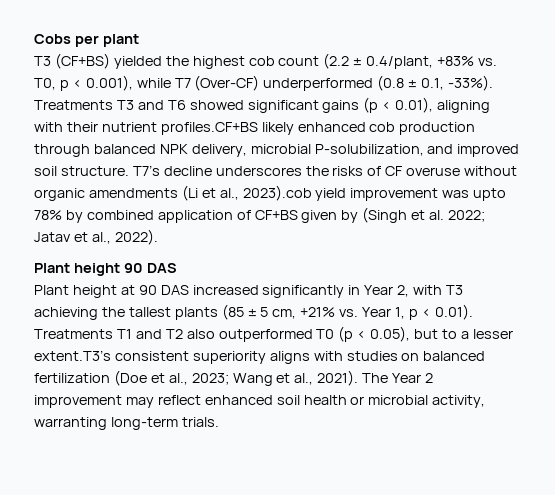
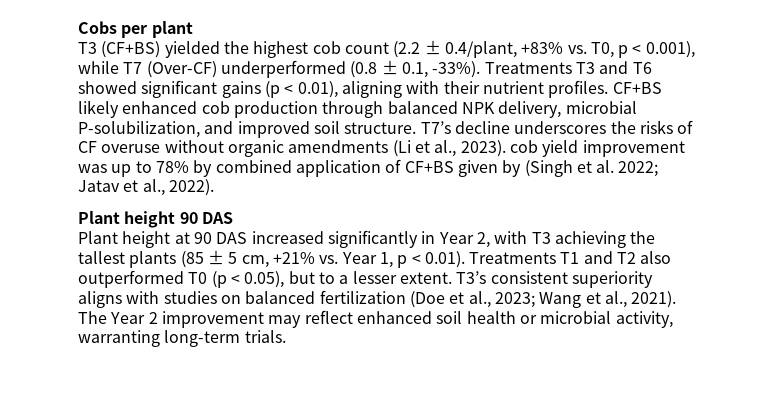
[160,122,258,135] profiles.CF+BS -> [548,80,662,98] profiles. CF+BS
[242,185,312,201] 2023).cob -> [460,140,538,157] 2023). cob
[473,188,507,201] upto -> [111,161,152,177] up to
[34,350,111,361] extent.T3’s -> [399,271,487,284] extent. T3’s

